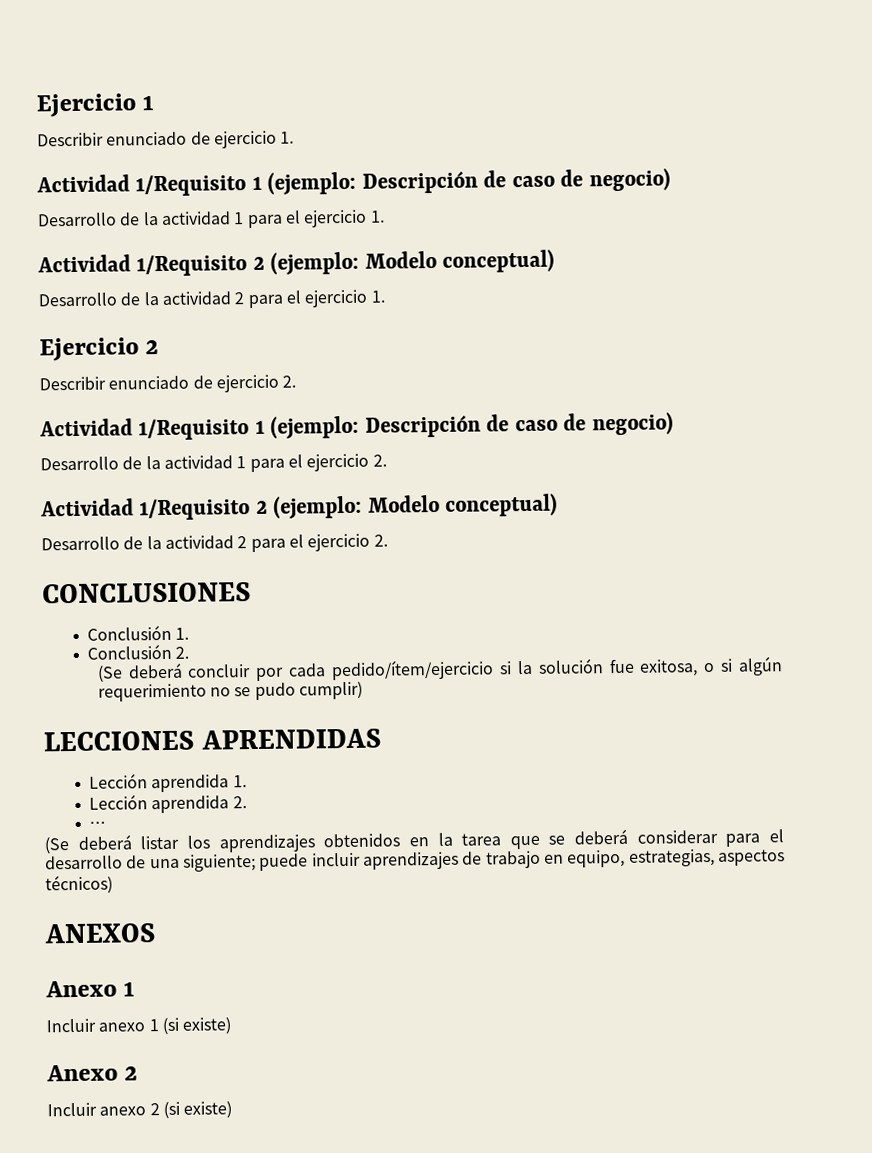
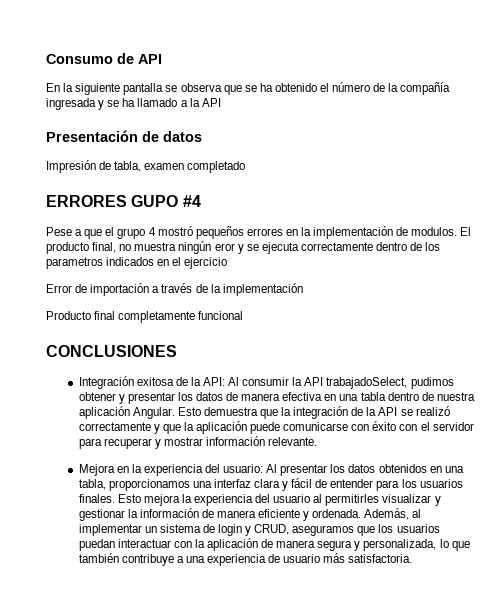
[36,93,155,118] [37,130,295,149] [36,168,671,197] [37,209,385,229] [37,249,556,277] [38,289,385,309] [39,337,160,362] [39,374,297,393] [39,412,674,441] [40,453,387,473] [40,493,559,521] [41,533,388,553] [42,582,251,604] [86,624,190,641] [86,643,190,660] [96,656,784,683] [97,681,363,702] [43,728,381,752] [88,773,247,793] [88,794,247,814] [88,821,106,829] [44,828,784,855] [45,848,786,872] [45,874,113,895] [44,923,156,944] [45,980,136,998] [46,1017,233,1036] [46,1064,139,1082] [47,1101,233,1120] Ejercicio 1 // Describir enunciado de ejercicio 1. // Actividad 1/Requisito 1 (ejemplo: Descripción de caso de negocio) // Desarrollo de la actividad 1 para el ejercicio 1. // Actividad 1/Requisito 2 (ejemplo: Modelo conceptual) // Desarrollo de la actividad 2 para el ejercicio 1. // Ejercicio 2 // Describir enunciado de ejercicio 2. // Actividad 1/Requisito 1 (ejemplo: Descripción de caso de negocio) // Desarrollo de la actividad 1 para el ejercicio 2. // Actividad 1/Requisito 2 (ejemplo: Modelo conceptual) // Desarrollo de la actividad 2 para el ejercicio 2. // CONCLUSIONES // Conclusión 1. // Conclusión 2. // (Se deberá concluir por cada pedido/ítem/ejercicio si la solución fue exitosa, o si algún requerimiento no se pudo cumplir) // LECCIONES APRENDIDAS // Lección aprendida 1. // Lección aprendida 2. // … // (Se deberá listar los aprendizajes obtenidos en la tarea que se deberá considerar para el desarrollo de una siguiente; puede incluir aprendizajes de trabajo en equipo, estrategias, aspectos técnicos) // ANEXOS // Anexo 1 // Incluir anexo 1 (si existe) // Anexo 2 // Incluir anexo 2 (si existe) -> [46,53,162,64] [46,82,451,95] [46,98,221,110] [46,130,202,142] [46,160,246,173] [46,195,201,207] [46,226,472,239] [46,241,441,254] [46,257,228,269] [46,283,303,296] [46,311,244,323] [46,345,177,357] [78,376,454,389] [78,392,475,404] [78,406,450,419] [78,421,474,434] [78,436,318,449] [78,464,464,476] [78,478,463,491] [78,494,441,506] [78,508,422,521] [78,524,440,536] [78,538,470,551] [78,553,413,566] Consumo de API // En la siguiente pantalla se observa que se ha obtenido el número de la compañía ingresada y se ha llamado a la API // Presentación de datos // Impresión de tabla, examen completado // ERRORES GUPO #4 // Pese a que el grupo 4 mostró pequeños errores en la implementación de modulos. El producto final, no muestra ningún eror y se ejecuta correctamente dentro de los parametros indicados en el ejercicio // Error de importación a través de la implementación // Producto final completamente funcional // CONCLUSIONES // Integración exitosa de la API: Al consumir la API trabajadoSelect, pudimos obtener y presentar los datos de manera efectiva en una tabla dentro de nuestra aplicación Angular. Esto demuestra que la integración de la API se realizó correctamente y que la aplicación puede comunicarse con éxito con el servidor para recuperar y mostrar información relevante. // Mejora en la experiencia del usuario: Al presentar los datos obtenidos en una tabla, proporcionamos una interfaz clara y fácil de entender para los usuarios finales. Esto mejora la experiencia del usuario al permitirles visualizar y gestionar la información de manera eficiente y ordenada. Además, al implementar un sistema de login y CRUD, aseguramos que los usuarios puedan interactuar con la aplicación de manera segura y personalizada, lo que también contribuye a una experiencia de usuario más satisfactoria.

